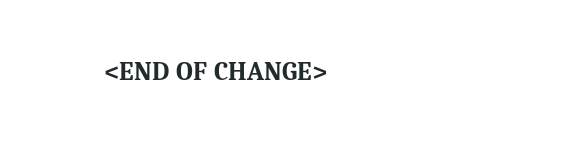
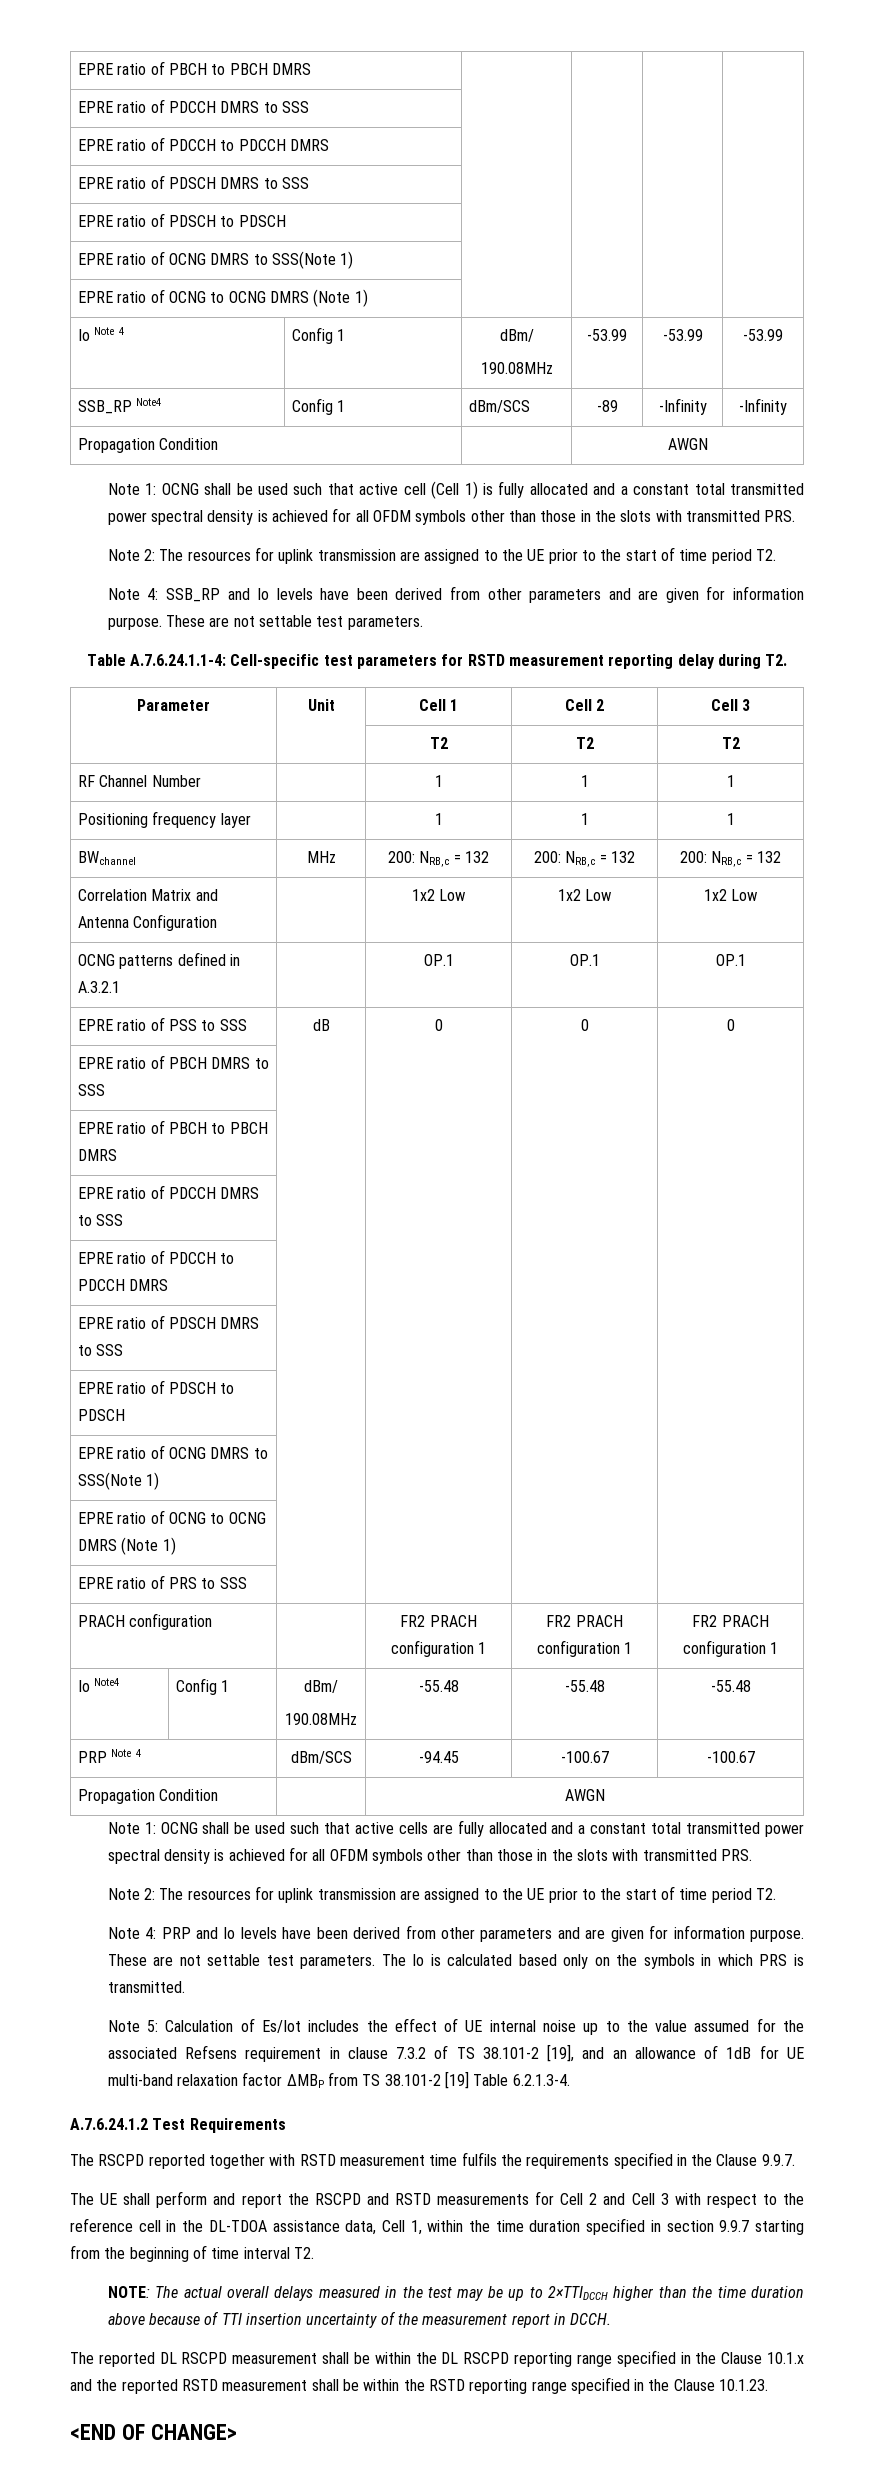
(104, 71) none -> [77,61,311,75] [77,99,309,113] [77,137,329,151] [77,175,309,189] [77,213,286,227] [77,251,354,269] [77,289,368,307] [77,327,124,341] [291,327,346,344] [499,329,534,342] [480,362,553,374] [587,329,627,341] [662,329,703,341] [743,329,783,341] [77,398,162,414] [291,398,346,415] [468,400,530,413] [596,400,618,412] [658,398,707,415] [739,398,787,415] [77,438,219,453] [667,438,708,450] [107,481,804,499] [107,508,796,525] [107,547,776,564] [107,586,805,603] [107,615,423,630] [86,654,788,669] [137,699,210,711] [307,699,335,711] [418,699,459,711] [564,699,605,711] [710,699,751,711] [429,737,448,749] [575,737,594,749] [721,737,740,749] [77,775,201,787] [434,775,443,787] [580,775,589,787] [726,775,735,787] [77,811,251,828] [434,813,443,825] [580,813,589,825] [726,813,735,825] [77,851,136,865] [306,851,336,863] [388,851,489,867] [534,851,635,867] [680,851,781,867] [77,889,218,901] [77,914,218,931] [411,889,466,901] [557,889,612,901] [703,889,758,901] [77,952,240,969] [77,981,120,993] [423,954,454,966] [569,954,600,966] [715,954,746,966] [77,1017,247,1031] [312,1019,330,1031] [434,1019,443,1031] [580,1019,589,1031] [726,1019,735,1031] [77,1055,269,1069] [77,1084,105,1096] [77,1120,268,1134] [77,1149,117,1161] [77,1185,260,1199] [77,1214,124,1226] [77,1250,235,1264] [77,1279,169,1291] [77,1315,260,1329] [77,1344,124,1356] [77,1380,235,1394] [77,1409,125,1421] [77,1445,268,1459] [77,1472,160,1490] [77,1510,266,1524] [77,1537,176,1555] [77,1575,247,1589] [77,1613,213,1630] [400,1615,477,1627] [390,1640,487,1657] [546,1615,623,1627] [536,1640,633,1657] [692,1615,769,1627] [682,1640,779,1657] [77,1678,120,1692] [175,1678,230,1695] [304,1680,338,1693] [285,1713,357,1725] [418,1680,459,1692] [564,1680,605,1692] [710,1680,751,1692] [77,1749,141,1763] [290,1751,352,1764] [418,1751,459,1763] [560,1751,609,1763] [706,1751,755,1763] [77,1789,219,1804] [564,1789,605,1801] [107,1820,804,1837] [107,1847,752,1864] [107,1886,776,1903] [107,1925,805,1942] [107,1954,804,1969] [107,1981,185,1993] [107,2018,804,2035] [107,2044,805,2062] [107,2071,570,2089] [70,2118,286,2133] [70,2152,795,2169] [70,2191,805,2208] [70,2218,804,2235] [70,2245,314,2262] [107,2286,804,2301] [107,2311,612,2328] [70,2350,805,2367] [70,2377,769,2394] EPRE ratio of PBCH to PBCH DMRS | | | | // EPRE ratio of PDCCH DMRS to SSS | | | | // EPRE ratio of PDCCH to PDCCH DMRS | | | | // EPRE ratio of PDSCH DMRS to SSS | | | | // EPRE ratio of PDSCH to PDSCH | | | | // EPRE ratio of OCNG DMRS to SSS(Note 1) | | | | // EPRE ratio of OCNG to OCNG DMRS (Note 1) | | | | // Io Note 4 | Config 1 | dBm/ // 190.08MHz | -53.99 | -53.99 | -53.99 // SSB_RP Note4 | Config 1 | dBm/SCS | -89 | -Infinity | -Infinity // Propagation Condition | | AWGN // Note 1: OCNG shall be used such that active cell (Cell 1) is fully allocated and a constant total transmitted power spectral density is achieved for all OFDM symbols other than those in the slots with transmitted PRS. // Note 2: The resources for uplink transmission are assigned to the UE prior to the start of time period T2. // Note 4: SSB_RP and Io levels have been derived from other parameters and are given for information purpose. These are not settable test parameters. // Table A.7.6.24.1.1-4: Cell-specific test parameters for RSTD measurement reporting delay during T2. // Parameter | Unit | Cell 1 | Cell 2 | Cell 3 // | | T2 | T2 | T2 // RF Channel Number | | 1 | 1 | 1 // Positioning frequency layer | | 1 | 1 | 1 // BWchannel | MHz | 200: NRB,c = 132 | 200: NRB,c = 132 | 200: NRB,c = 132 // Correlation Matrix and Antenna Configuration | | 1x2 Low | 1x2 Low | 1x2 Low // OCNG patterns defined in A.3.2.1 | | OP.1 | OP.1 | OP.1 // EPRE ratio of PSS to SSS | dB | 0 | 0 | 0 // EPRE ratio of PBCH DMRS to SSS | | | | // EPRE ratio of PBCH to PBCH DMRS | | | | // EPRE ratio of PDCCH DMRS to SSS | | | | // EPRE ratio of PDCCH to PDCCH DMRS | | | | // EPRE ratio of PDSCH DMRS to SSS | | | | // EPRE ratio of PDSCH to PDSCH | | | | // EPRE ratio of OCNG DMRS to SSS(Note 1) | | | | // EPRE ratio of OCNG to OCNG DMRS (Note 1) | | | | // EPRE ratio of PRS to SSS | | | | // PRACH configuration | | FR2 PRACH configuration 1 | FR2 PRACH configuration 1 | FR2 PRACH configuration 1 // Io Note4 | Config 1 | dBm/ // 190.08MHz | -55.48 | -55.48 | -55.48 // PRP Note 4 | dBm/SCS | -94.45 | -100.67 | -100.67 // Propagation Condition | | AWGN // Note 1: OCNG shall be used such that active cells are fully allocated and a constant total transmitted power spectral density is achieved for all OFDM symbols other than those in the slots with transmitted PRS. // Note 2: The resources for uplink transmission are assigned to the UE prior to the start of time period T2. // Note 4: PRP and Io levels have been derived from other parameters and are given for information purpose. These are not settable test parameters. The Io is calculated based only on the symbols in which PRS is transmitted. // Note 5: Calculation of Es/Iot includes the effect of UE internal noise up to the value assumed for the associated Refsens requirement in clause 7.3.2 of TS 38.101-2 [19], and an allowance of 1dB for UE multi-band relaxation factor ΔMBP from TS 38.101-2 [19] Table 6.2.1.3-4. // A.7.6.24.1.2 Test Requirements // The RSCPD reported together with RSTD measurement time fulfils the requirements specified in the Clause 9.9.7. // The UE shall perform and report the RSCPD and RSTD measurements for Cell 2 and Cell 3 with respect to the reference cell in the DL-TDOA assistance data, Cell 1, within the time duration specified in section 9.9.7 starting from the beginning of time interval T2. // NOTE: The actual overall delays measured in the test may be up to 2×TTIDCCH higher than the time duration above because of TTI insertion uncertainty of the measurement report in DCCH. // The reported DL RSCPD measurement shall be within the DL RSCPD reporting range specified in the Clause 10.1.x and the reported RSTD measurement shall be within the RSTD reporting range specified in the Clause 10.1.23. //

